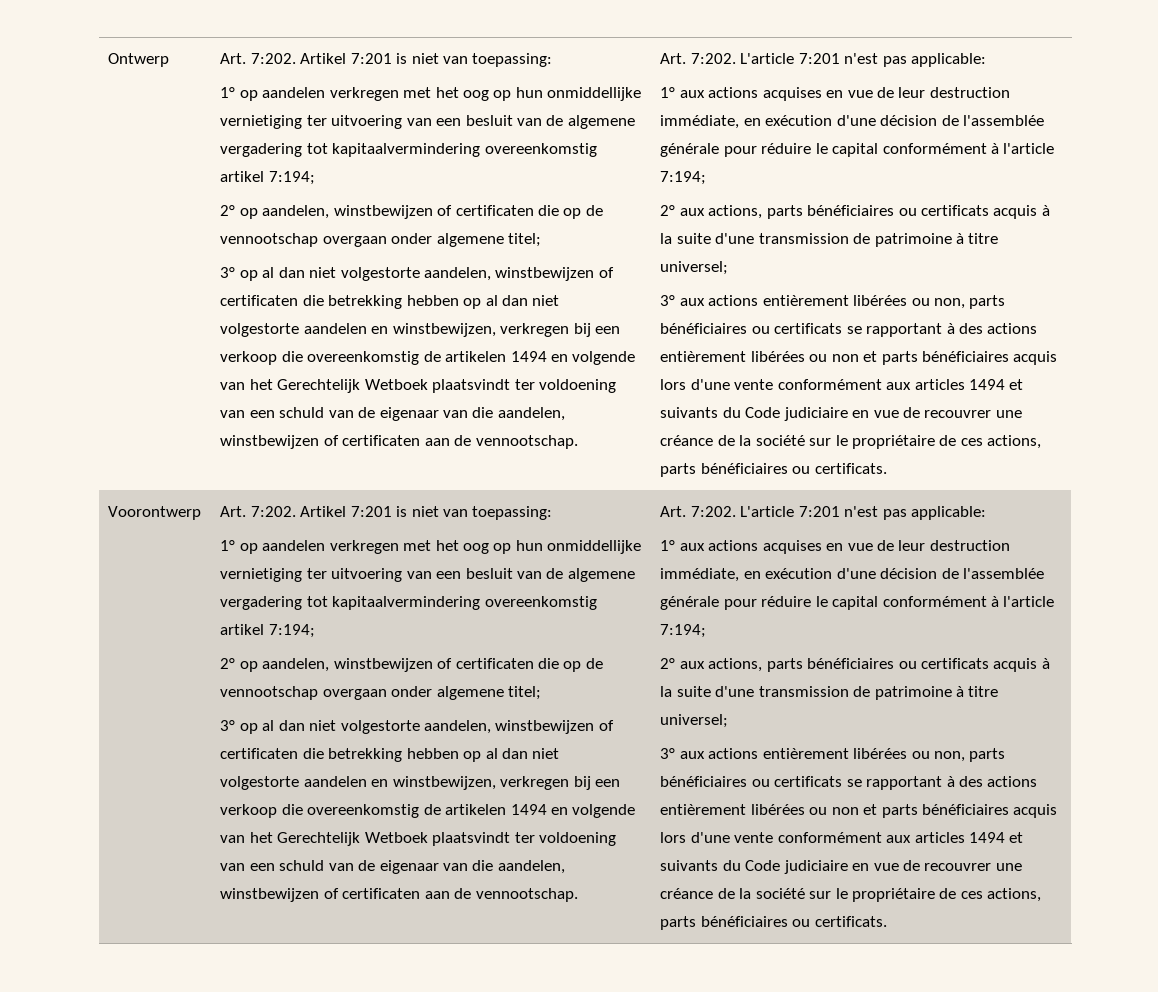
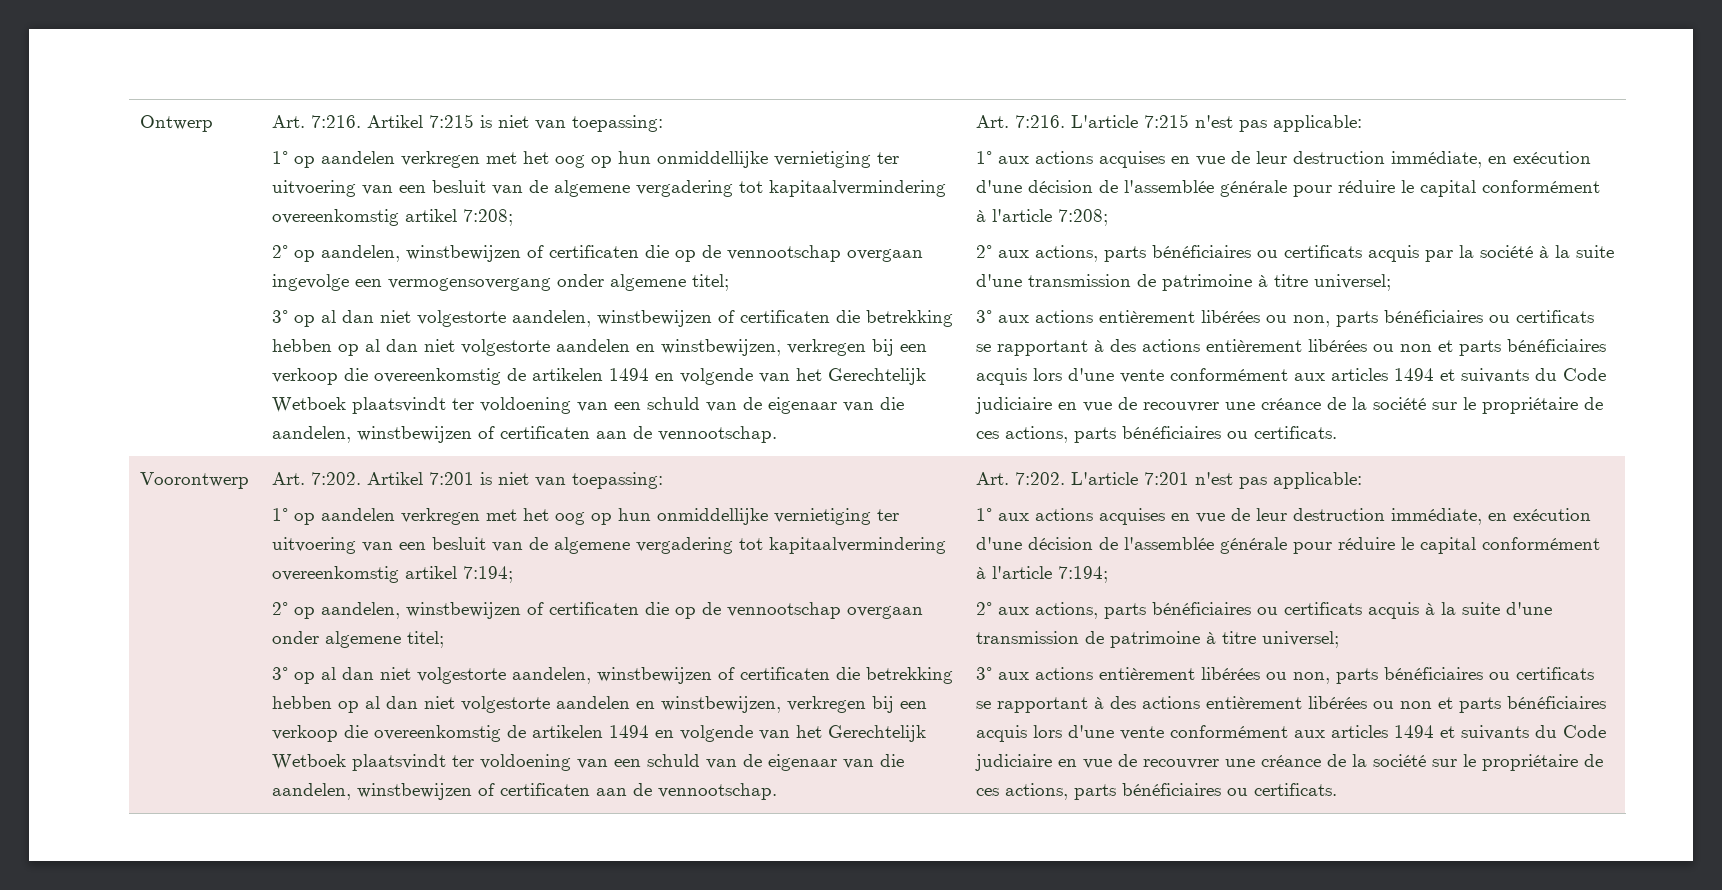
[250,53,392,64] 7:202. Artikel 7:201 -> [311,114,475,128] 7:216. Artikel 7:215
[268,171,315,185] 7:194; -> [463,209,514,226] 7:208;
(387, 241) none -> [272,274,552,291] ingevolge een vermogensovergang
[690,53,840,64] 7:202. L'article 7:201 -> [1015,114,1190,128] 7:216. L'article 7:215
[660,171,707,185] [660,205,1038,219] 7:194; // 2° aux actions, parts bénéficiaires ou certificats acquis -> [1058,209,1109,226] [976,245,1534,262] 7:208; // 2° aux actions, parts bénéficiaires ou certificats acquis par la société

